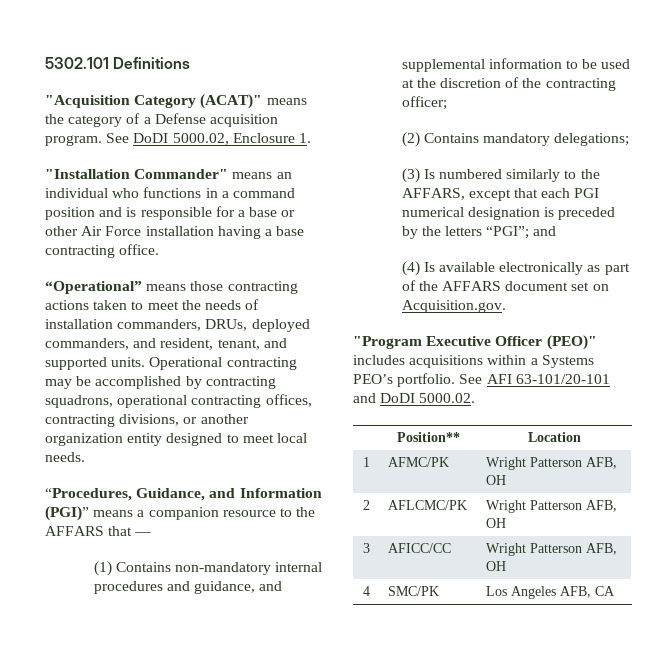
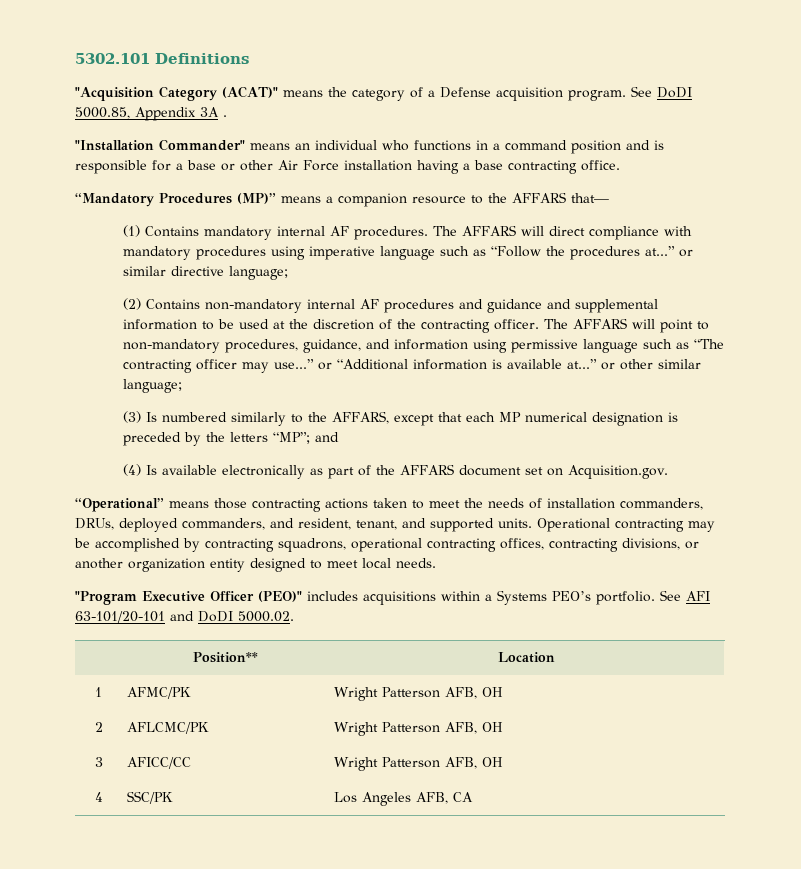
[172,133,311,145] 5000.02, Enclosure 1. -> [75,107,227,121] 5000.85, Appendix 3A .
(160, 249) none -> [75,192,609,207] [122,225,692,240] [122,246,693,260] [122,266,288,280] [122,298,658,313] [122,318,709,333] [122,339,724,353] [122,359,701,373] [122,379,182,393] [122,411,678,426] [122,432,339,446] [122,464,668,479] // “Mandatory Procedures (MP)” means a companion resource to the AFFARS that— // (1) Contains mandatory internal AF procedures. The AFFARS will direct compliance with mandatory procedures using imperative language such as “Follow the procedures at...” or similar directive language; // (2) Contains non-mandatory internal AF procedures and guidance and supplemental information to be used at the discretion of the contracting officer. The AFFARS will point to non-mandatory procedures, guidance, and information using permissive language such as “The contracting officer may use...” or “Additional information is available at...” or other similar language; // (3) Is numbered similarly to the AFFARS, except that each MP numerical designation is preceded by the letters “MP”; and // (4) Is available electronically as part of the AFFARS document set on Acquisition.gov.
[45,488,322,501] [45,506,316,521] [45,526,152,536] [93,561,323,576] [93,581,283,594] [401,58,631,72] [401,77,616,91] [401,96,447,110] [401,132,630,147] [401,168,600,183] [401,188,600,201] [401,207,616,220] [401,226,557,239] [401,261,630,276] [401,280,609,291] [401,300,506,313] // “Procedures, Guidance, and Information (PGI)” means a companion resource to the AFFARS that — // (1) Contains non-mandatory internal procedures and guidance, and supplemental information to be used at the discretion of the contracting officer; // (2) Contains mandatory delegations; // (3) Is numbered similarly to the AFFARS, except that each PGI numerical designation is preceded by the letters “PGI”; and // (4) Is available electronically as part of the AFFARS document set on Acquisition.gov. -> (436, 563) none
[388,586,440,596] SMC/PK -> [127,791,174,804] SSC/PK

